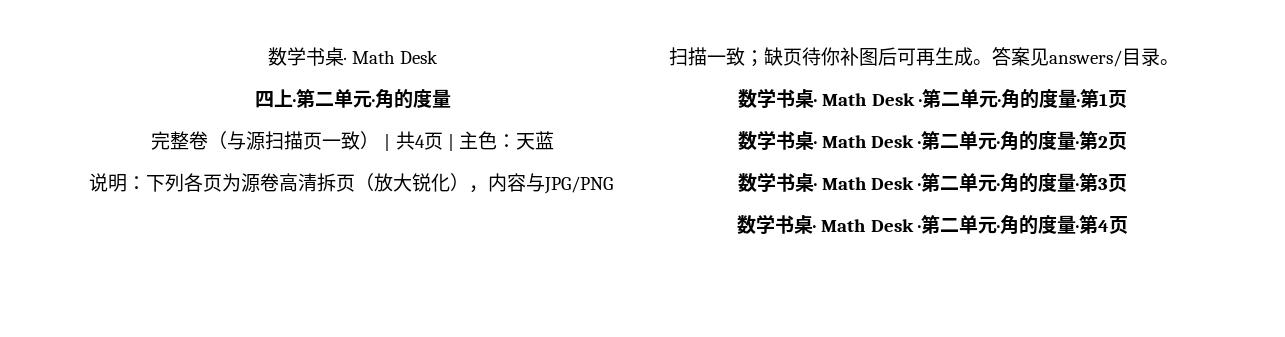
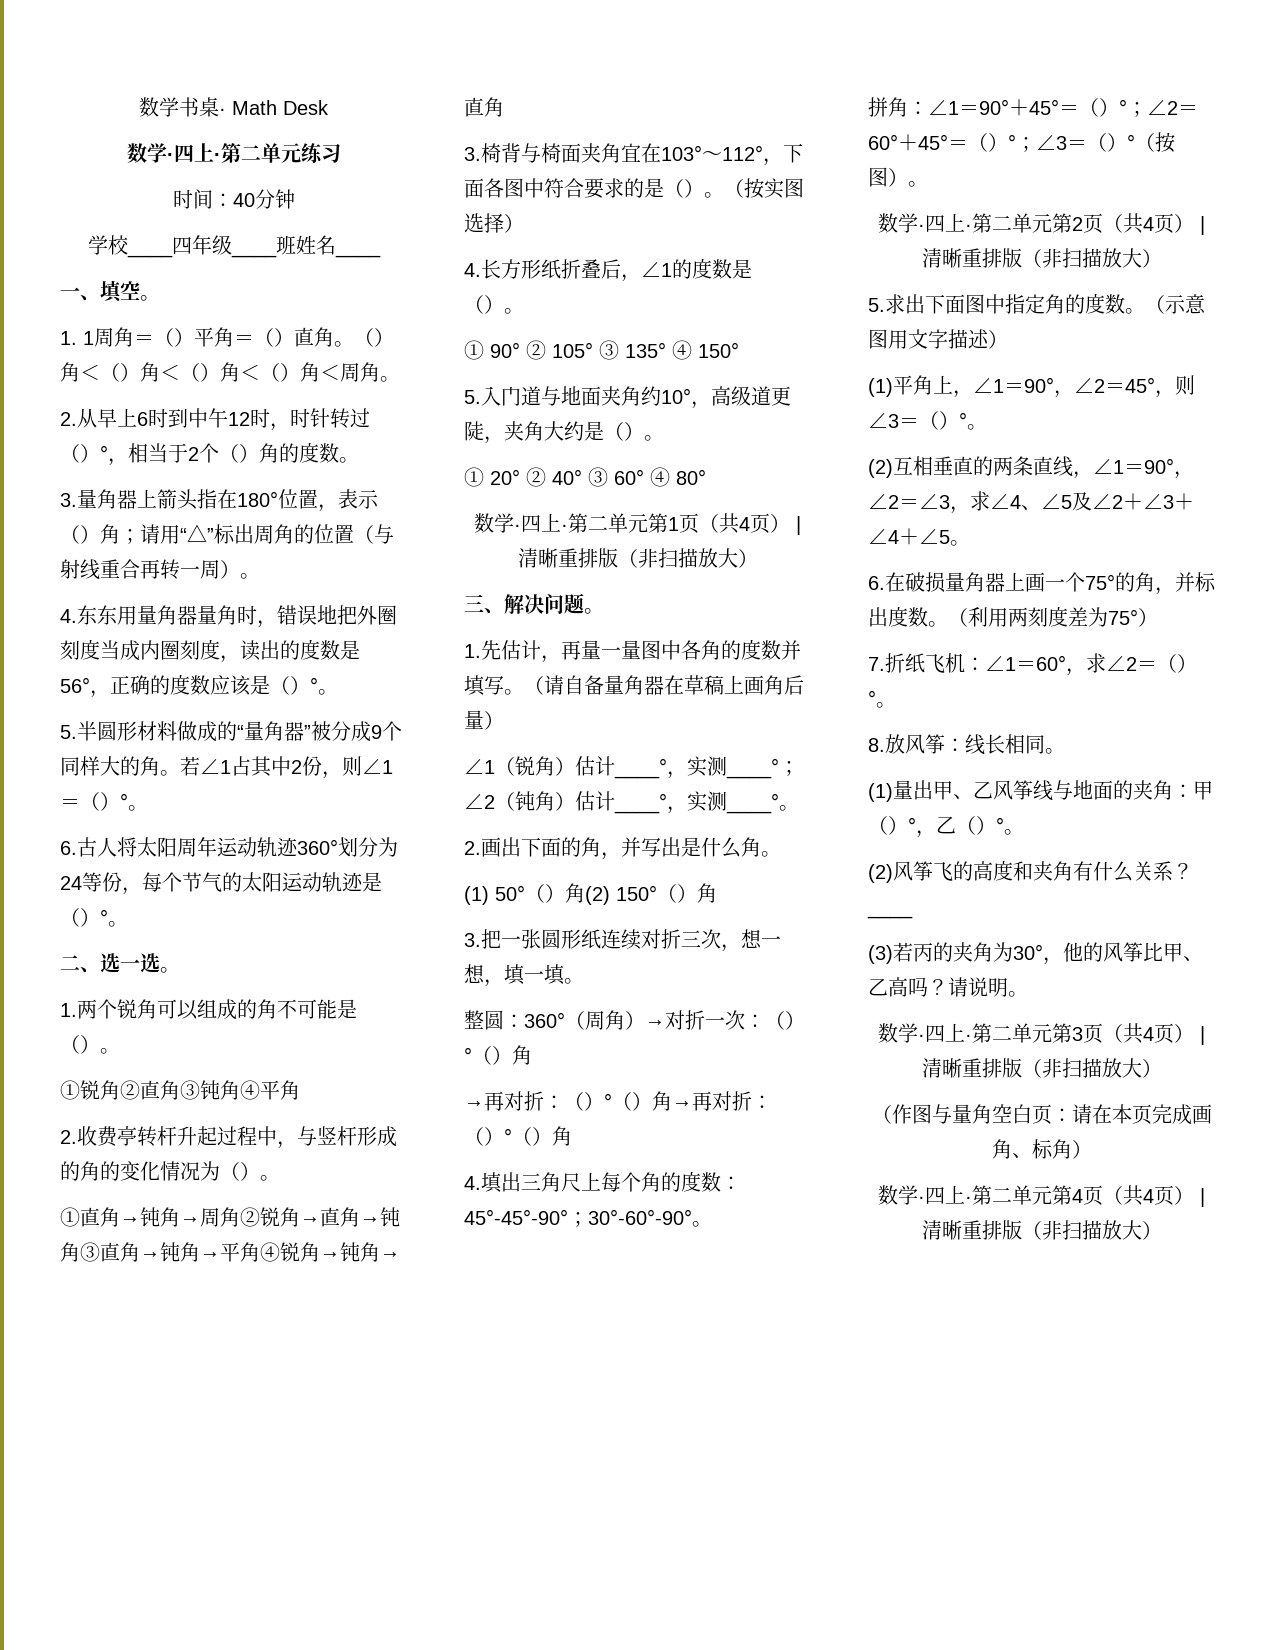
[254,89,451,109] [151,131,554,151] [89,173,613,194] [669,47,1179,67] [738,88,1127,109] [737,130,1128,151] [737,172,1128,193] [737,214,1128,235] 四上·第二单元·角的度量 // 完整卷（与源扫描页一致） | 共4页 | 主色：天蓝 // 说明：下列各页为源卷高清拆页（放大锐化），内容与JPG/PNG扫描一致；缺页待你补图后可再生成。答案见answers/目录。 // 数学书桌· Math Desk ·第二单元·角的度量·第1页 // 数学书桌· Math Desk ·第二单元·角的度量·第2页 // 数学书桌· Math Desk ·第二单元·角的度量·第3页 // 数学书桌· Math Desk ·第二单元·角的度量·第4页 -> [126,143,341,163] [172,189,295,209] [87,235,381,258] [60,280,160,303] [60,327,394,347] [60,362,400,382] [60,408,370,431] [60,442,359,466] [60,489,379,512] [60,524,394,544] [60,559,260,580] [60,605,397,628] [60,639,360,663] [60,674,338,698] [60,721,402,742] [60,756,393,779] [60,792,148,811] [60,837,398,857] [60,872,382,895] [60,908,128,927] [60,953,180,973] [60,999,357,1020] [60,1035,120,1054] [60,1080,300,1100] [60,1126,397,1149] [60,1161,280,1181] [60,1207,400,1227] [60,1242,400,1262] [464,97,504,117] [464,143,803,166] [464,178,804,199] [464,213,524,233] [464,258,752,282] [464,295,524,314] [464,340,739,360] [464,386,791,409] [464,421,664,444] [464,467,706,487] [474,513,801,535] [517,548,758,568] [464,593,604,614] [464,639,801,663] [464,675,804,696] [464,710,504,730] [464,756,799,779] [464,791,799,814] [464,837,781,860] [464,883,717,905] [464,929,781,952] [464,964,584,987] [464,1010,805,1030] [464,1045,532,1065] [464,1091,772,1111] [464,1126,572,1146] [464,1171,741,1193] [464,1209,712,1227] [868,97,1198,117] [868,132,1175,153] [868,167,928,187] [878,213,1205,235] [921,248,1162,268] [868,293,1206,314] [868,329,1008,349] [868,375,1195,398] [868,411,987,430] [868,456,1194,479] [868,491,1194,514] [868,528,970,546] [868,572,1216,595] [868,606,1158,627] [868,653,1197,676] [868,690,896,708] [868,734,1065,755] [868,780,1213,802] [868,816,1024,838] [868,860,1193,883] [867,914,913,919] [868,942,1203,965] [868,977,1028,997] [878,1023,1205,1045] [921,1058,1162,1078] [871,1104,1212,1125] [991,1139,1092,1159] [878,1185,1205,1207] [921,1220,1162,1240] 数学·四上·第二单元练习 // 时间：40分钟 // 学校____四年级____班姓名____ // 一、填空。 // 1. 1周角＝（）平角＝（）直角。（）角＜（）角＜（）角＜（）角＜周角。 // 2.从早上6时到中午12时，时针转过（）°，相当于2个（）角的度数。 // 3.量角器上箭头指在180°位置，表示（）角；请用“△”标出周角的位置（与射线重合再转一周）。 // 4.东东用量角器量角时，错误地把外圈刻度当成内圈刻度，读出的度数是56°，正确的度数应该是（）°。 // 5.半圆形材料做成的“量角器”被分成9个同样大的角。若∠1占其中2份，则∠1＝（）°。 // 6.古人将太阳周年运动轨迹360°划分为24等份，每个节气的太阳运动轨迹是（）°。 // 二、选一选。 // 1.两个锐角可以组成的角不可能是（）。 // ①锐角②直角③钝角④平角 // 2.收费亭转杆升起过程中，与竖杆形成的角的变化情况为（）。 // ①直角→钝角→周角②锐角→直角→钝角③直角→钝角→平角④锐角→钝角→直角 // 3.椅背与椅面夹角宜在103°～112°，下面各图中符合要求的是（）。（按实图选择） // 4.长方形纸折叠后，∠1的度数是（）。 // ① 90° ② 105° ③ 135° ④ 150° // 5.入门道与地面夹角约10°，高级道更陡，夹角大约是（）。 // ① 20° ② 40° ③ 60° ④ 80° // 数学·四上·第二单元第1页（共4页） | 清晰重排版（非扫描放大） // 三、解决问题。 // 1.先估计，再量一量图中各角的度数并填写。（请自备量角器在草稿上画角后量） // ∠1（锐角）估计____°，实测____°；∠2（钝角）估计____°，实测____°。 // 2.画出下面的角，并写出是什么角。 // (1) 50°（）角(2) 150°（）角 // 3.把一张圆形纸连续对折三次，想一想，填一填。 // 整圆：360°（周角）→对折一次：（）°（）角 // →再对折：（）°（）角→再对折：（）°（）角 // 4.填出三角尺上每个角的度数：45°-45°-90°；30°-60°-90°。 // 拼角：∠1＝90°＋45°＝（）°；∠2＝60°＋45°＝（）°；∠3＝（）°（按图）。 // 数学·四上·第二单元第2页（共4页） | 清晰重排版（非扫描放大） // 5.求出下面图中指定角的度数。（示意图用文字描述） // (1)平角上，∠1＝90°，∠2＝45°，则∠3＝（）°。 // (2)互相垂直的两条直线，∠1＝90°，∠2＝∠3，求∠4、∠5及∠2＋∠3＋∠4＋∠5。 // 6.在破损量角器上画一个75°的角，并标出度数。（利用两刻度差为75°） // 7.折纸飞机：∠1＝60°，求∠2＝（）°。 // 8.放风筝：线长相同。 // (1)量出甲、乙风筝线与地面的夹角：甲（）°，乙（）°。 // (2)风筝飞的高度和夹角有什么关系？____ // (3)若丙的夹角为30°，他的风筝比甲、乙高吗？请说明。 // 数学·四上·第二单元第3页（共4页） | 清晰重排版（非扫描放大） // （作图与量角空白页：请在本页完成画角、标角） // 数学·四上·第二单元第4页（共4页） | 清晰重排版（非扫描放大）

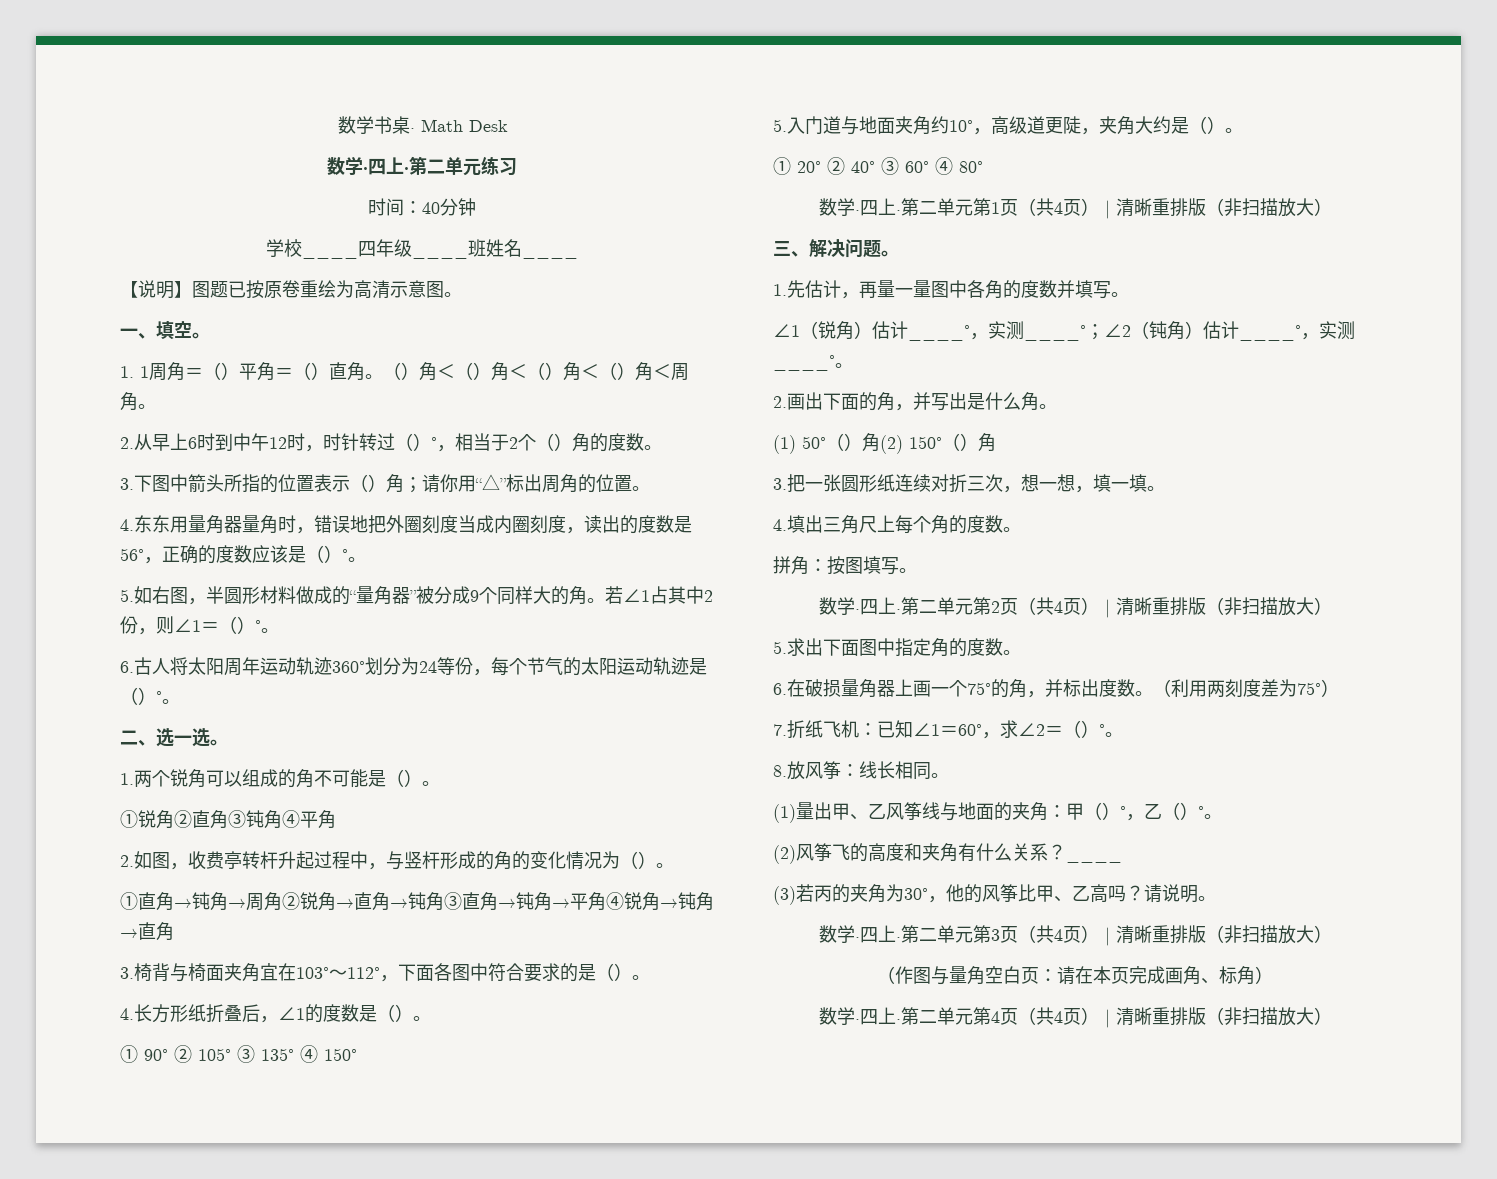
(381, 255) none -> [120,280,462,299] // 【说明】图题已按原卷重绘为高清示意图。
[77,489,338,512] 量角器上箭头指在180°位置， -> [134,474,314,493] 下图中箭头所指的位置
(160, 534) none -> [440,474,458,492] 你
[354,524,394,544] [60,559,240,580] （与射线重合再转一周） -> (632, 483) none
(77, 732) none -> [134,586,206,605] 如右图，
(77, 1137) none -> [134,851,188,870] 如图，
[724,178,804,199] [464,213,524,233] （按实图选择） -> (650, 977) none
[524,675,804,695] [464,710,504,730] （请自备量角器在草稿上画角后量） -> (1129, 294) none
[464,1010,805,1030] [464,1045,532,1065] [464,1091,772,1111] [464,1126,572,1146] // 整圆：360°（周角）→对折一次：（）°（）角 // →再对折：（）°（）角→再对折：（）°（）角 -> (1165, 488) none
[721,1176,741,1190] [464,1209,692,1227] ：45°-45°-90°；30°-60°-90° -> (1003, 524) none
[928,98,1198,117] [868,132,1175,153] [868,167,908,187] ∠1＝90°＋45°＝（）°；∠2＝60°＋45°＝（）°；∠3＝（）°（按图） -> [827,556,899,575] 按图填写
[1145,294,1206,314] [868,329,1008,349] [868,375,1195,398] [868,411,987,430] [868,456,1194,479] [868,491,1194,514] [868,528,970,546] （示意图用文字描述） // (1)平角上，∠1＝90°，∠2＝45°，则∠3＝（）°。 // (2)互相垂直的两条直线，∠1＝90°，∠2＝∠3，求∠4、∠5及∠2＋∠3＋∠4＋∠5。 -> (1021, 652) none
(985, 664) none -> [877,720,913,738] 已知

